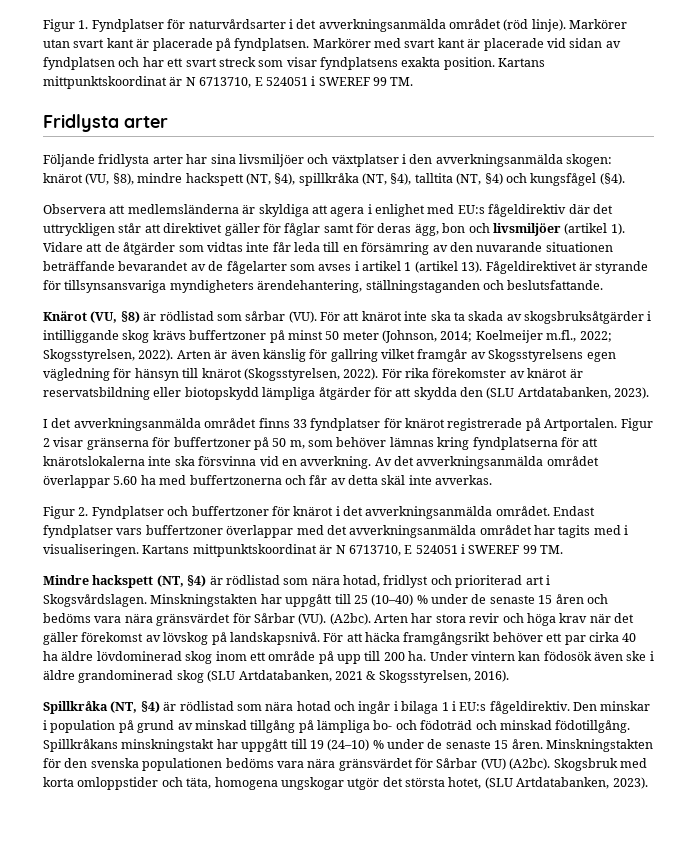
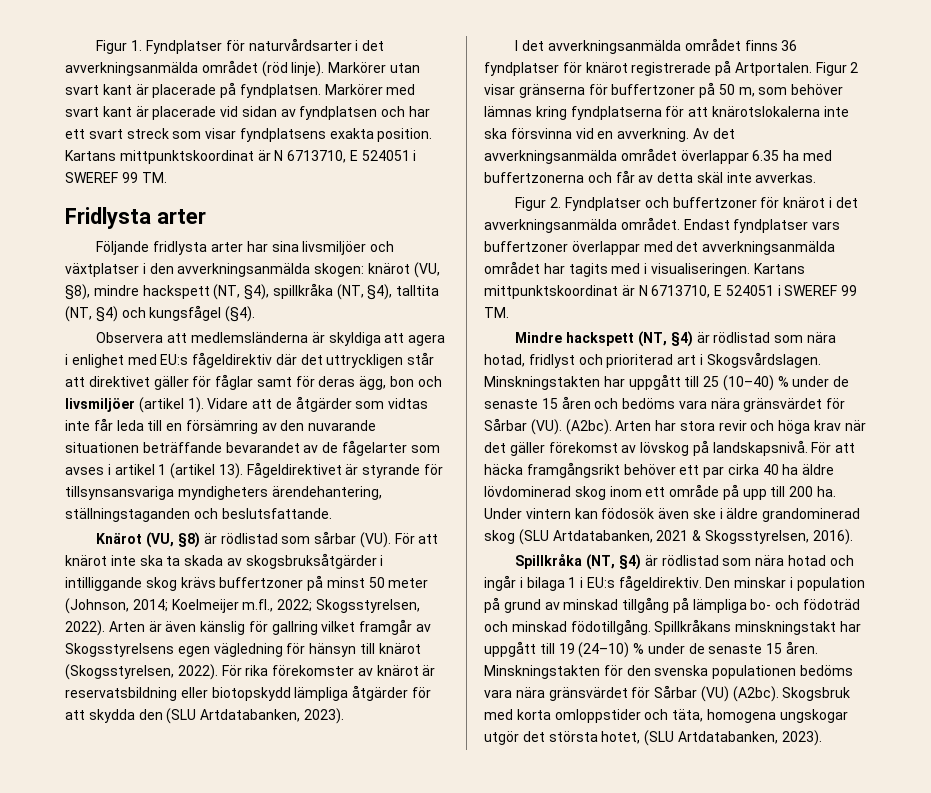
[292,419,307,428] 33 -> [781,40,798,51] 36
[113,476,138,485] 5.60 -> [752,150,780,161] 6.35

